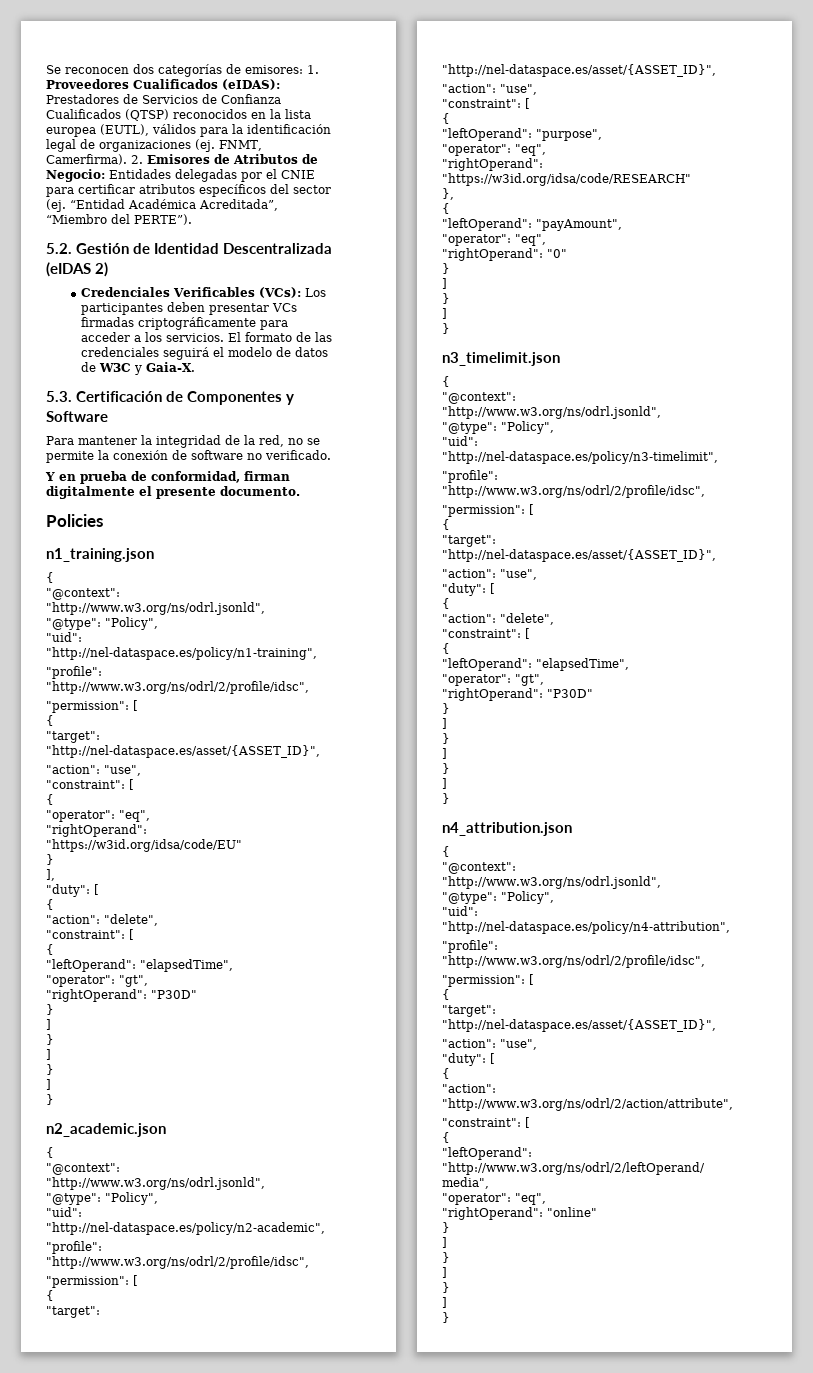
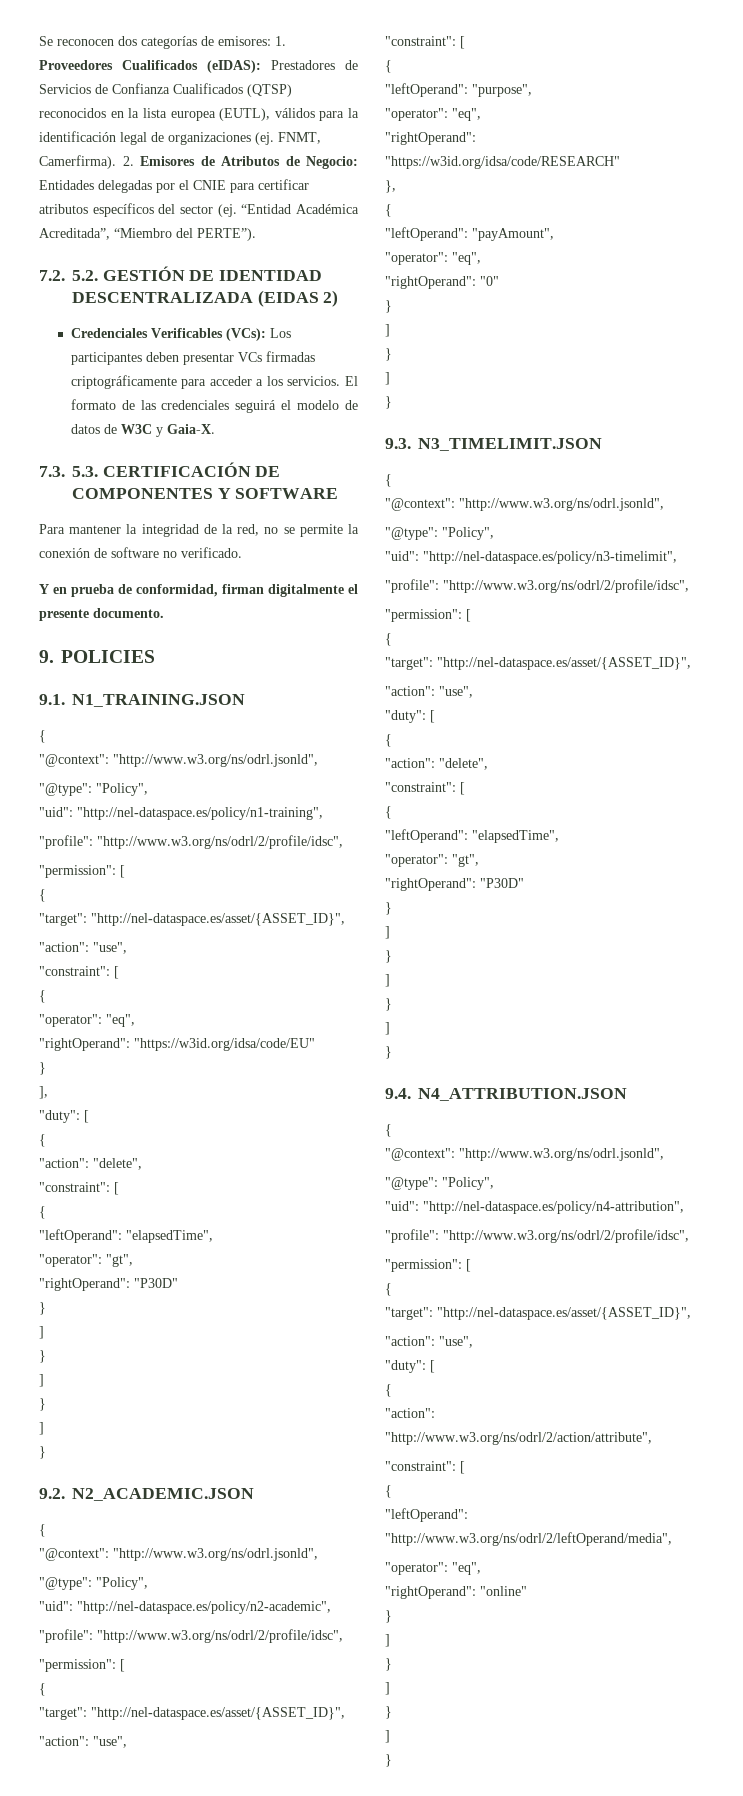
[46,243,332,254] [46,262,91,277] 5.2. Gestión de Identidad Descentralizada (eIDAS -> [39,266,323,281] [72,290,319,307] 7.2. 5.2. GESTIÓN DE IDENTIDAD DESCENTRALIZADA (EIDAS
[46,391,294,405] [46,411,108,422] 5.3. Certificación de Componentes y Software -> [39,462,281,477] [72,488,339,499] 7.3. 5.3. CERTIFICACIÓN DE COMPONENTES Y SOFTWARE
[46,514,103,527] [46,548,154,562] Policies // n1_training.json -> [39,650,155,663] [39,694,245,707] 9. POLICIES // 9.1. N1_TRAINING.JSON
[46,1123,166,1137] n2_academic.json -> [39,1488,254,1501] 9.2. N2_ACADEMIC.JSON
[442,352,560,366] n3_timelimit.json -> [385,438,602,451] 9.3. N3_TIMELIMIT.JSON
[442,822,572,836] n4_attribution.json -> [385,1088,627,1101] 9.4. N4_ATTRIBUTION.JSON

